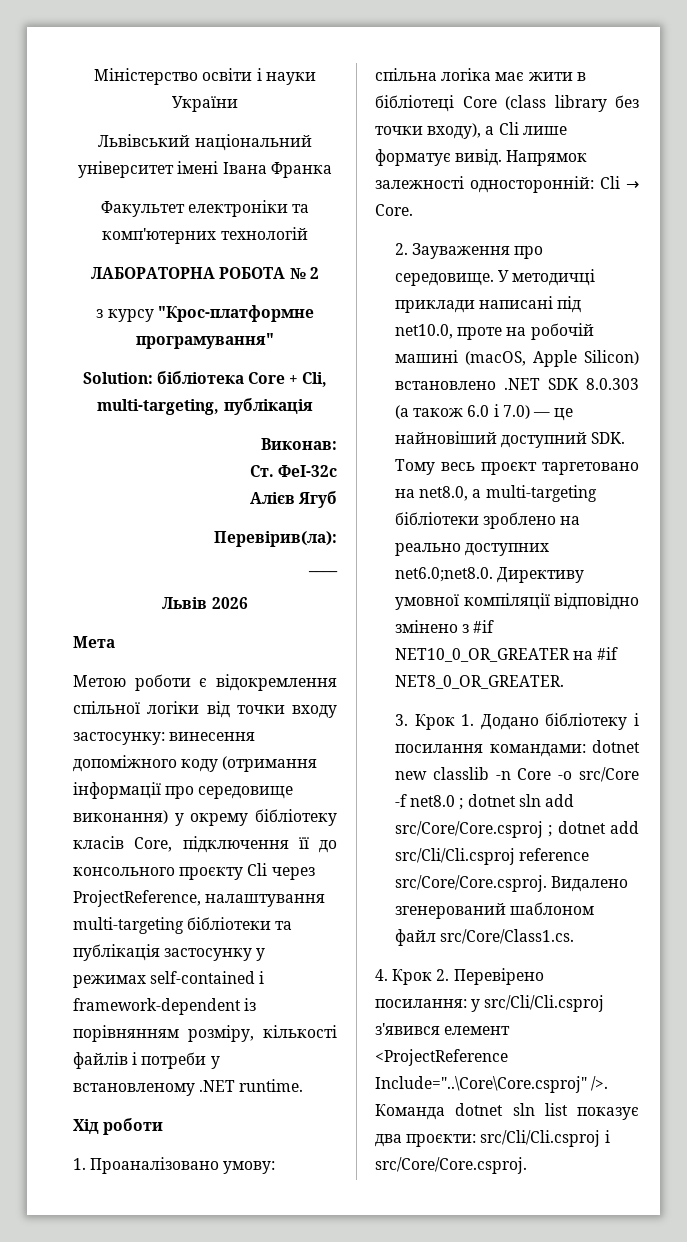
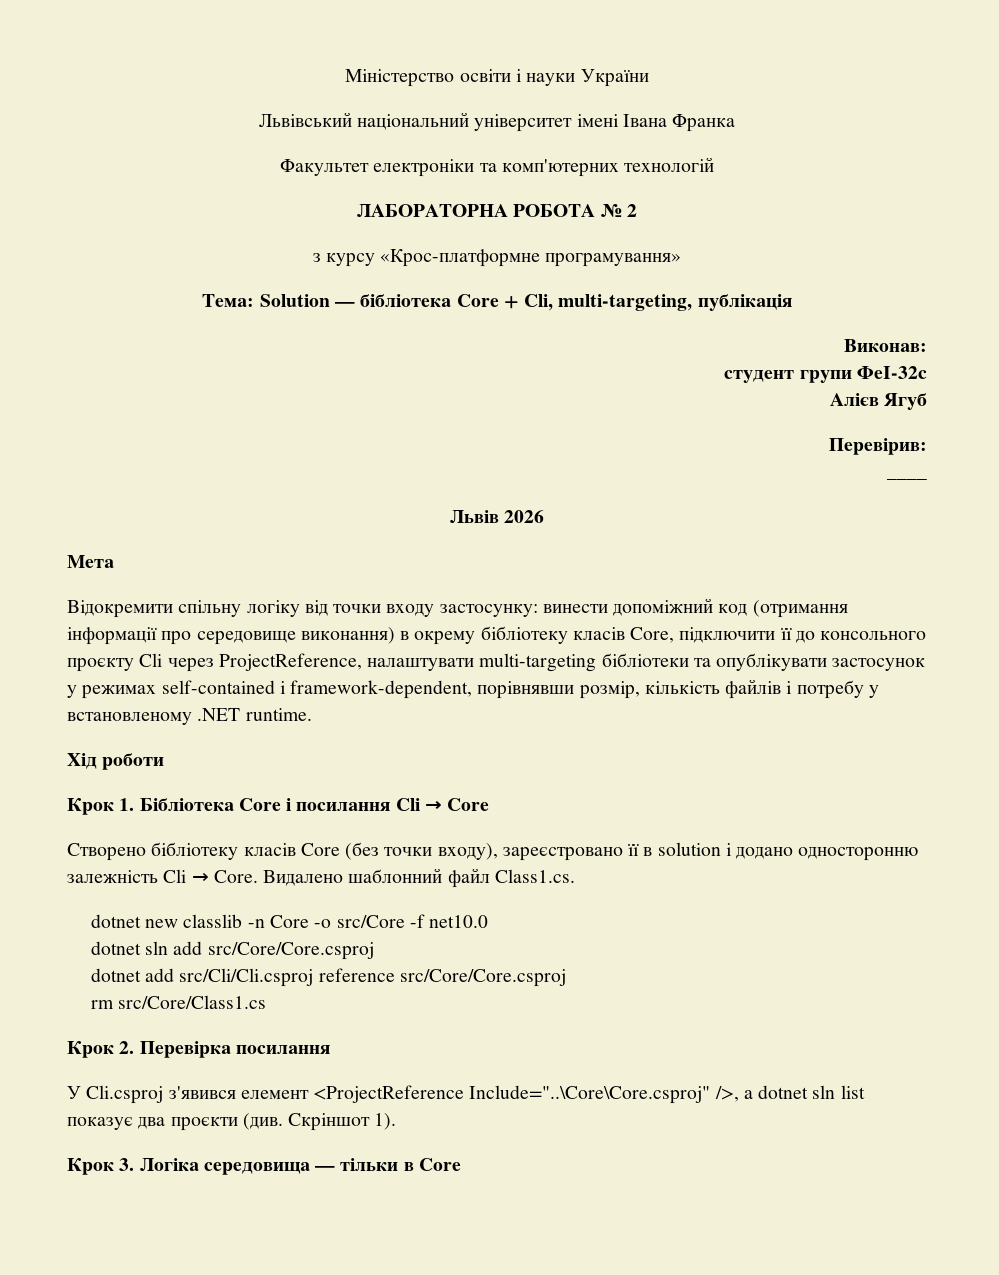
[157,305,314,322] [136,333,274,349] [82,372,153,384] "Крос-платформне програмування" // Solution: -> [380,249,682,267] [202,294,355,307] «Крос-платформне програмування» // Тема: Solution —
[249,465,274,477] Ст. -> [724,370,852,383] студент групи
[214,531,337,547] Перевірив(ла): -> [829,438,927,455] Перевірив:
[73,674,337,691] [73,701,200,714] Метою роботи є відокремлення спільної логіки -> [67,600,300,618] Відокремити спільну логіку
[169,732,256,741] [73,755,219,772] винесення допоміжного коду -> [542,598,748,616] винести допоміжний код
[174,813,184,826] у -> [400,631,410,640] в
[182,836,289,853] підключення -> [679,627,776,643] підключити
[205,894,326,907] налаштування -> [367,658,475,671] налаштувати
[73,944,253,961] публікація застосунку -> [716,653,926,671] опублікувати застосунок
[73,998,257,1015] [73,1025,337,1042] framework-dependent із порівнянням розміру, кількості -> [290,680,720,699] framework-dependent, порівнявши розмір, кількість
[141,1052,207,1069] потреби -> [796,680,864,699] потребу
[73,1157,276,1174] [375,68,586,81] [375,95,639,112] [375,122,567,139] [375,149,588,166] [375,176,639,193] [375,204,413,216] [394,243,544,259] [394,269,596,286] [394,296,582,313] [394,323,594,340] [394,350,639,367] [394,378,639,390] [394,404,574,421] [394,431,626,448] [394,459,639,475] [394,485,597,502] [394,512,581,529] [394,543,550,556] [394,567,585,583] [394,593,639,610] [394,620,495,633] [394,647,619,662] [394,675,564,689] [394,713,639,730] [394,744,586,757] 1. Проаналізовано умову: спільна логіка має жити в бібліотеці Core (class library без точки входу), а Cli лише форматує вивід. Напрямок залежності односторонній: Cli → Core. // 2. Зауваження про середовище. У методичці приклади написані під net10.0, проте на робочій машині (macOS, Apple Silicon) встановлено .NET SDK 8.0.303 (а також 6.0 і 7.0) — це найновіший доступний SDK. Тому весь проєкт таргетовано на net8.0, а multi-targeting бібліотеки зроблено на реально доступних net6.0;net8.0. Директиву умовної компіляції відповідно змінено з #if NET10_0_OR_GREATER на #if NET8_0_OR_GREATER. // 3. Крок 1. Додано бібліотеку і посилання командами: -> [67,798,490,815] [67,842,919,861] [67,868,575,888] Крок 1. Бібліотека Core і посилання Cli → Core // Створено бібліотеку класів Core (без точки входу), зареєстровано її в solution і додано односторонню залежність Cli → Core. Видалено шаблонний файл Class1.cs. //
[410,795,464,810] net8.0 ; -> [429,915,489,928] net10.0 //
[548,825,553,837] ; -> (374, 951) //
[394,875,629,892] [394,902,595,919] [394,929,575,946] [375,968,544,985] [375,995,605,1012] src/Core/Core.csproj. Видалено згенерований шаблоном файл src/Core/Class1.cs. // 4. Крок 2. Перевірено посилання: у src/Cli/Cli.csproj -> [400,969,567,987] [90,995,267,1009] [67,1041,330,1058] [67,1085,164,1104] src/Core/Core.csproj // rm src/Core/Class1.cs // Крок 2. Перевірка посилання // У Cli.csproj
[591,1076,609,1091] [375,1104,445,1120] />. Команда -> [714,1086,753,1102] />, а
[406,1130,610,1147] [375,1157,527,1174] проєкти: src/Cli/Cli.csproj і src/Core/Core.csproj. -> [170,1113,397,1131] [67,1158,461,1175] проєкти (див. Скріншот 1). // Крок 3. Логіка середовища — тільки в Core

